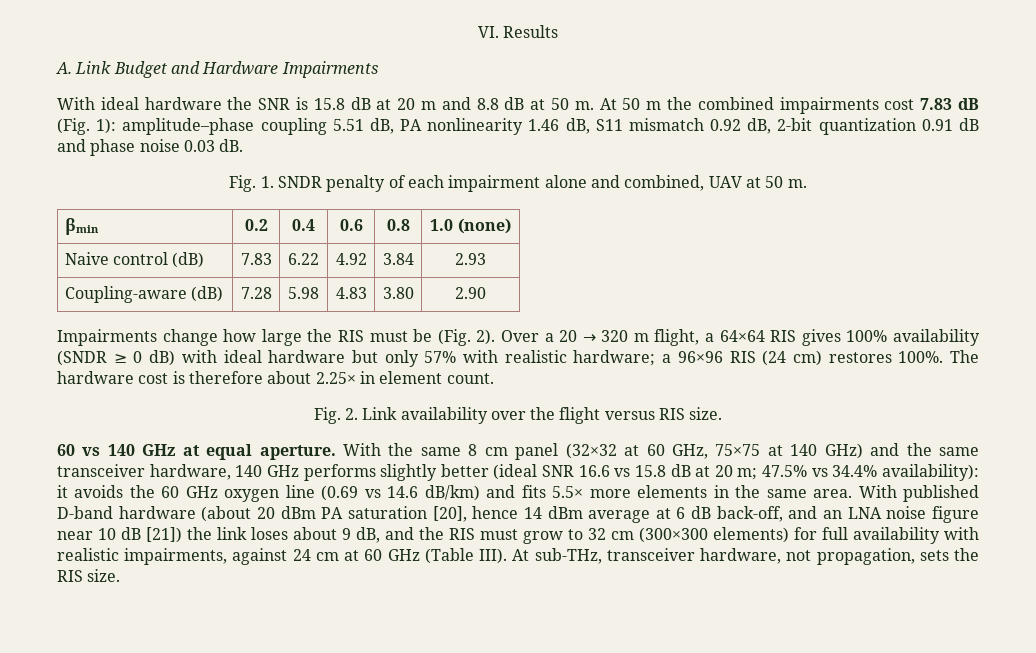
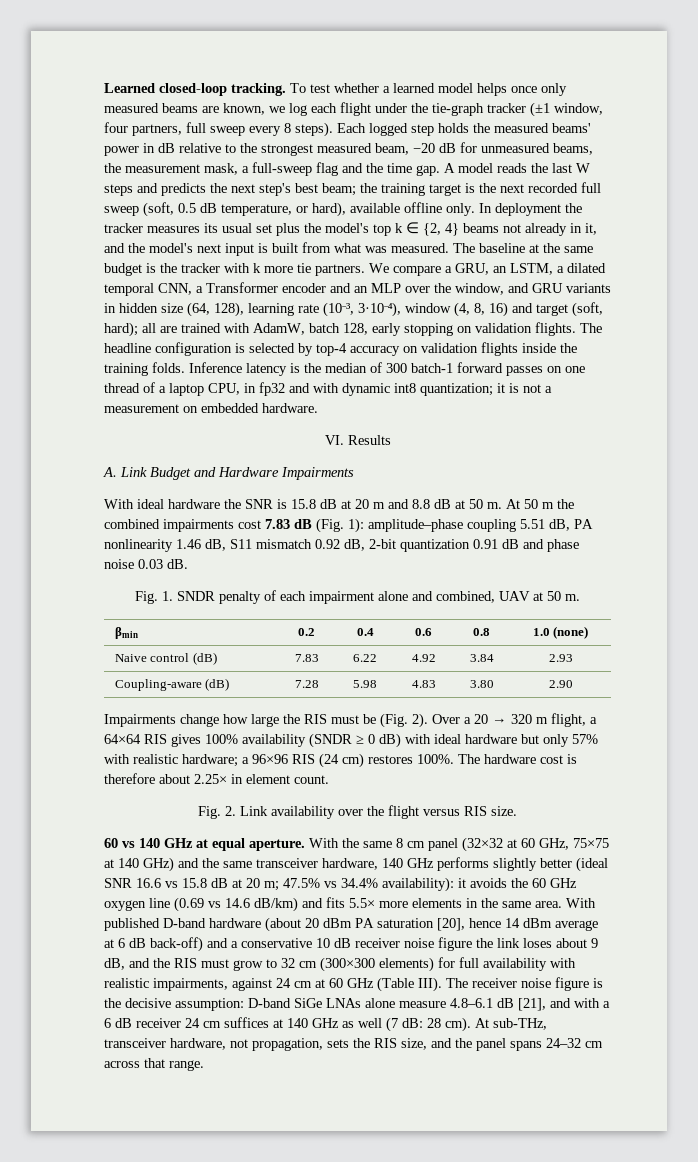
(477, 32) none -> [104,83,567,96] [104,102,603,117] [104,122,591,137] [104,142,593,156] [104,162,590,176] [104,182,601,196] [104,202,582,217] [104,222,597,236] [104,242,593,256] [104,263,606,276] [104,282,611,296] [104,302,603,317] [104,322,602,337] [104,342,577,356] [104,362,585,376] [104,382,552,396] [104,403,318,413] Learned closed-loop tracking. To test whether a learned model helps once only measured beams are known, we log each flight under the tie-graph tracker (±1 window, four partners, full sweep every 8 steps). Each logged step holds the measured beams' power in dB relative to the strongest measured beam, −20 dB for unmeasured beams, the measurement mask, a full-sweep flag and the time gap. A model reads the last W steps and predicts the next step's best beam; the training target is the next recorded full sweep (soft, 0.5 dB temperature, or hard), available offline only. In deployment the tracker measures its usual set plus the model's top k ∈ {2, 4} beams not already in it, and the model's next input is built from what was measured. The baseline at the same budget is the tracker with k more tie partners. We compare a GRU, an LSTM, a dilated temporal CNN, a Transformer encoder and an MLP over the window, and GRU variants in hidden size (64, 128), learning rate (10⁻³, 3·10⁻⁴), window (4, 8, 16) and target (soft, hard); all are trained with AdamW, batch 128, early stopping on validation flights. The headline configuration is selected by top-4 accuracy on validation flights inside the training folds. Inference latency is the median of 300 batch-1 forward passes on one thread of a laptop CPU, in fp32 and with dynamic int8 quantization; it is not a measurement on embedded hardware. //
[716,506,979,523] [57,527,182,543] back-off, and an LNA noise figure near 10 dB [21]) -> [150,937,472,952] back-off) and a conservative 10 dB receiver noise figure
(508, 556) none -> [446,977,603,991] [104,998,610,1011] [104,1017,471,1032] The receiver noise figure is the decisive assumption: D-band SiGe LNAs alone measure 4.8–6.1 dB [21], and with a 6 dB receiver 24 cm suffices at 140 GHz as well (7 dB: 28 cm).
[87,569,121,582] size. -> [401,1038,603,1051] [104,1058,204,1071] size, and the panel spans 24–32 cm across that range.

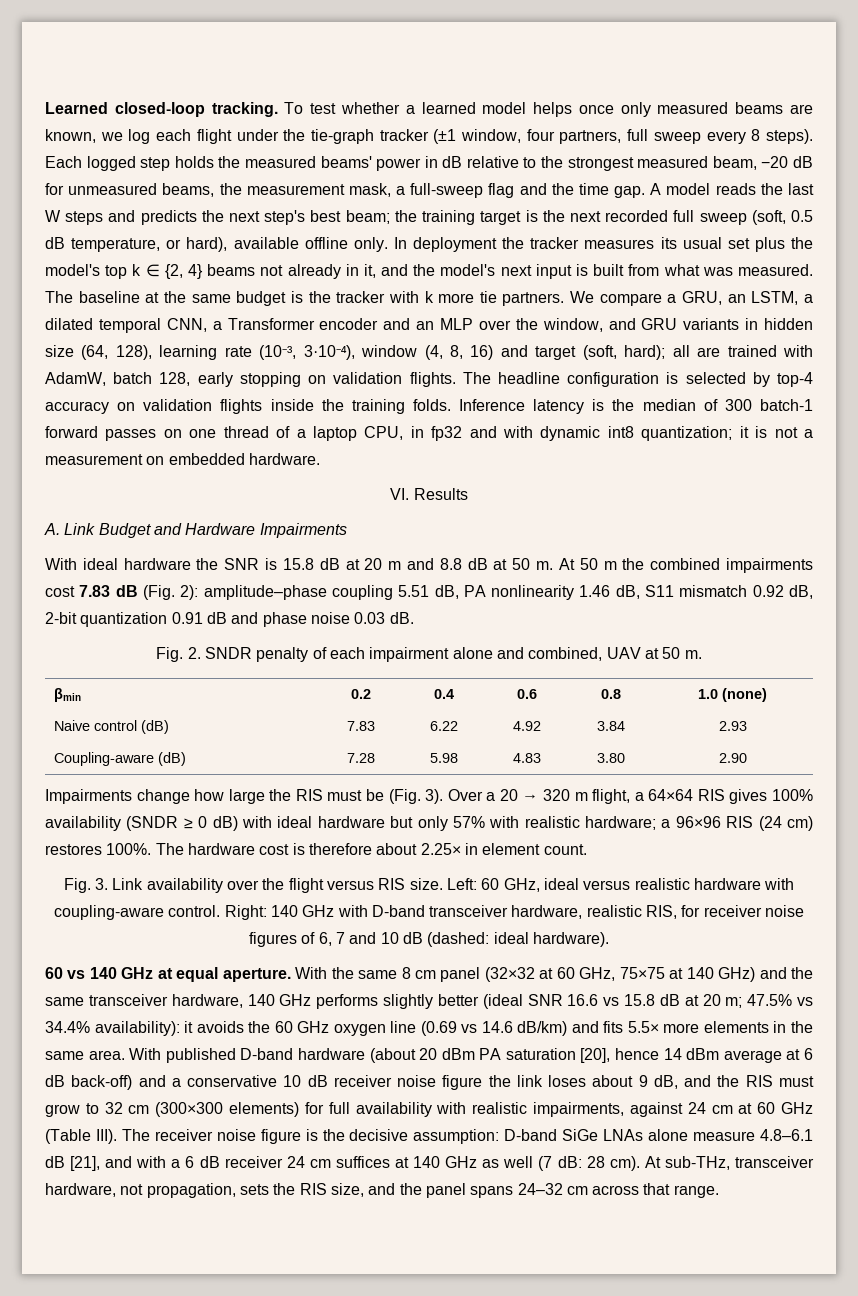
[348,518,364,533] 1): -> [180,585,199,600] 2):
[162,591,173,601] 1. -> [187,647,201,659] 2.
[412,713,428,728] 2). -> [425,789,444,804] 3).
[225,806,236,816] 2. -> [95,878,109,890] 3.
(517, 811) none -> [446,878,795,892] [53,905,805,920] [249,932,609,947] Left: 60 GHz, ideal versus realistic hardware with coupling-aware control. Right: 140 GHz with D-band transceiver hardware, realistic RIS, for receiver noise figures of 6, 7 and 10 dB (dashed: ideal hardware).

